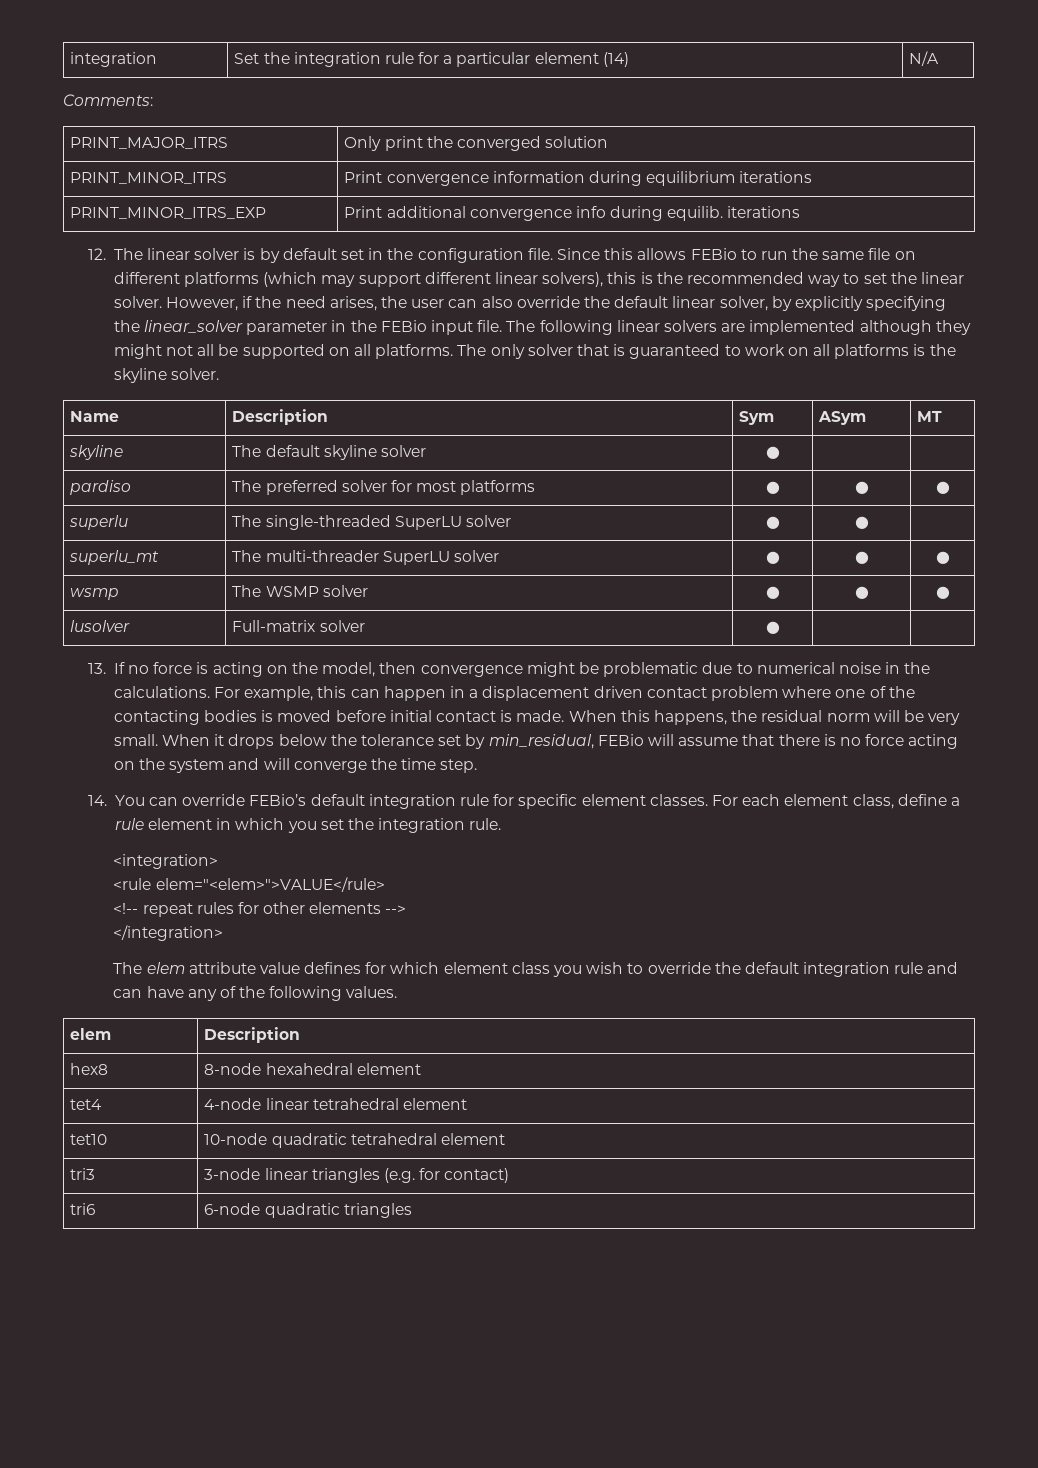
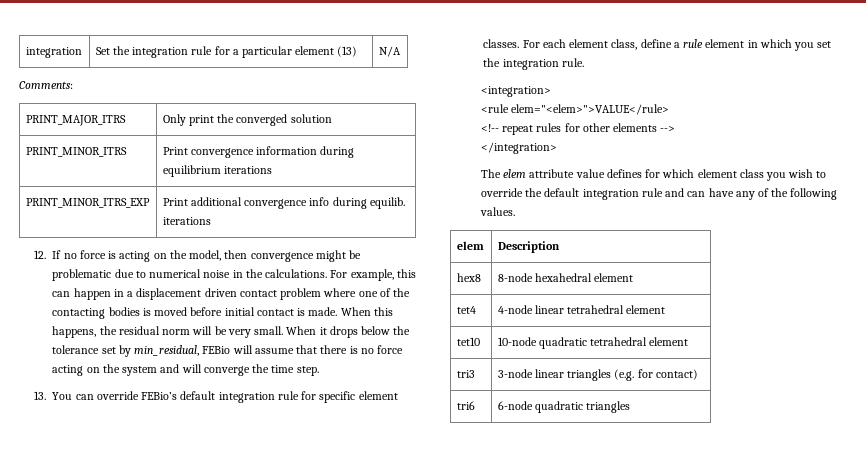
[602,52,629,67] (14) -> [337,46,358,57] (13)
[113,248,916,263] [113,272,964,287] [113,296,947,311] [113,320,971,335] [113,344,956,359] [113,368,220,383] [70,411,120,422] [232,409,329,425] [739,411,775,425] [818,411,867,425] [917,411,943,422] [69,445,124,460] [232,445,426,460] [765,446,780,459] [70,480,132,495] [232,480,536,495] [765,481,780,494] [854,481,869,494] [935,481,950,494] [69,515,129,530] [232,515,511,530] [765,516,780,529] [854,516,869,529] [69,550,160,565] [232,550,499,565] [765,551,780,564] [854,551,869,564] [935,551,950,564] [70,588,120,600] [232,585,368,597] [765,586,780,599] [854,586,869,599] [935,586,950,599] [70,620,131,632] [232,620,365,632] [765,621,780,634] [88,663,107,674] The linear solver is by default set in the configuration file. Since this allows FEBio to run the same file on different platforms (which may support different linear solvers), this is the recommended way to set the linear solver. However, if the need arises, the user can also override the default linear solver, by explicitly specifying the linear_solver parameter in the FEBio input file. The following linear solvers are implemented although they might not all be supported on all platforms. The only solver that is guaranteed to work on all platforms is the skyline solver. // Name | Description | Sym | ASym | MT // skyline | The default skyline solver | ● | | // pardiso | The preferred solver for most platforms | ● | ● | ● // superlu | The single-threaded SuperLU solver | ● | ● | // superlu_mt | The multi-threader SuperLU solver | ● | ● | ● // wsmp | The WSMP solver | ● | ● | ● // lusolver | Full-matrix solver | ● | | // 13. -> (47, 254) none
[88,795,108,806] 14. -> [34,391,47,400] 13.

